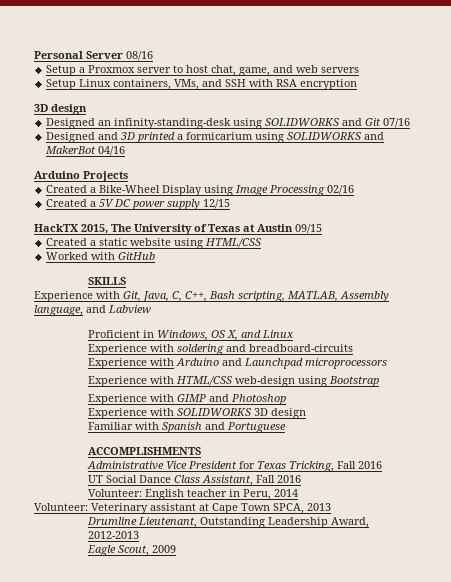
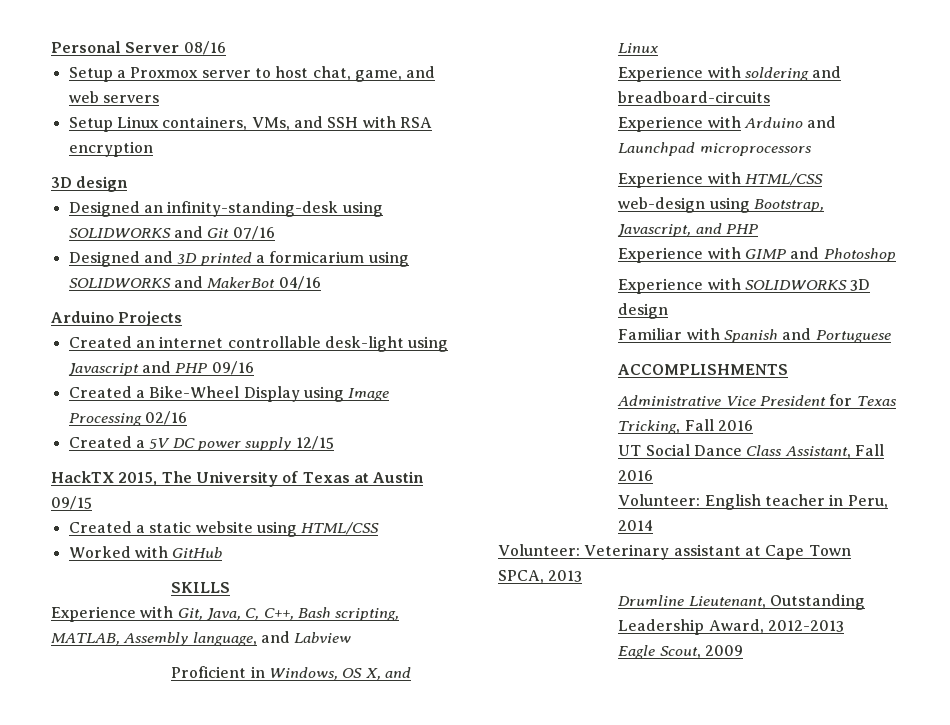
(128, 176) none -> [68,336,449,352] [67,361,254,376] // Created an internet controllable desk-light using Javascript and PHP 09/16
[328,376,379,387] Bootstrap -> [753,199,824,212] [617,223,758,237] Bootstrap, Javascript, and PHP

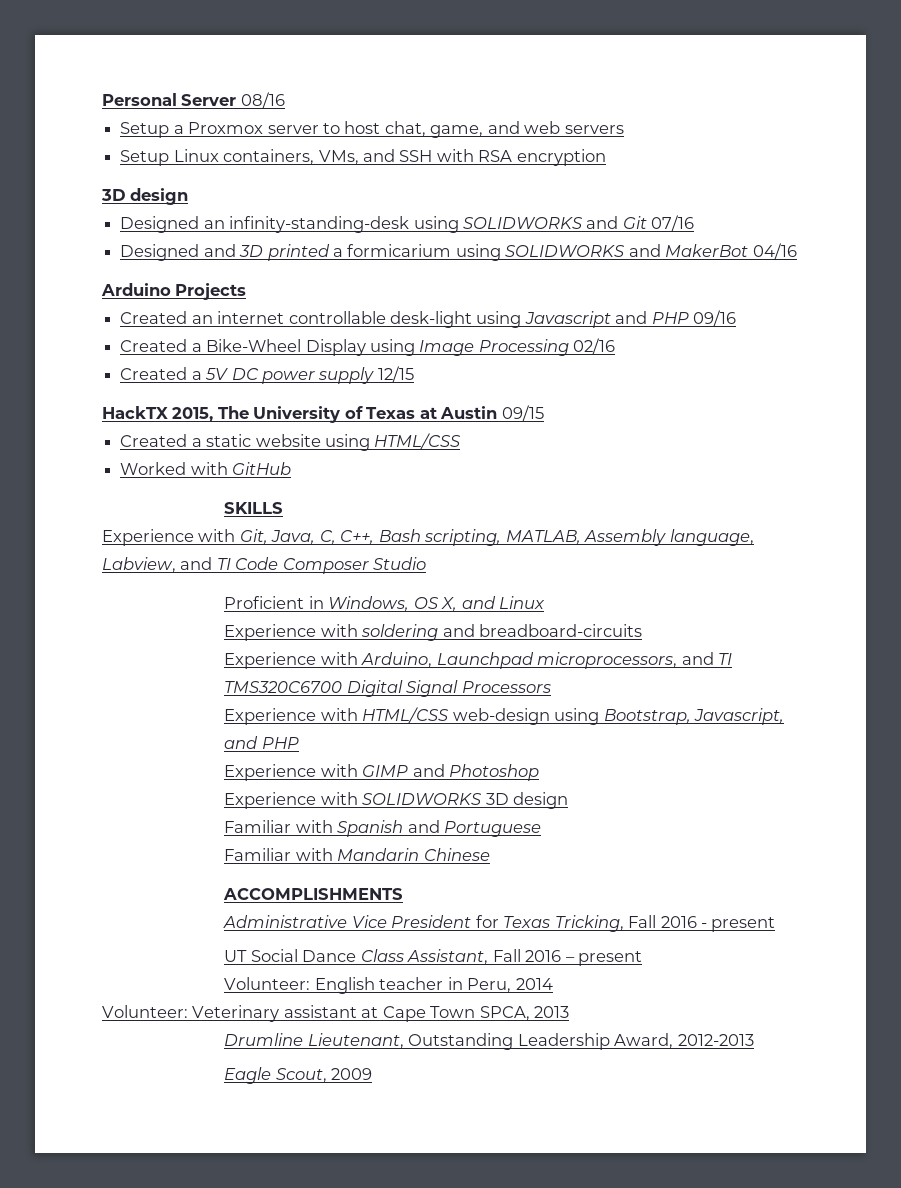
[260,631,352,643] and Labview -> [102,557,427,574] Labview, and TI Code Composer Studio
[743,116,837,128] [618,142,812,156] Arduino and Launchpad microprocessors -> [361,652,733,669] [224,680,551,697] Arduino, Launchpad microprocessors, and TI TMS320C6700 Digital Signal Processors
(891, 336) none -> [224,848,490,861] // Familiar with Mandarin Chinese
(753, 425) none -> [700,917,776,932] - present
(654, 475) none -> [565,951,642,966] – present

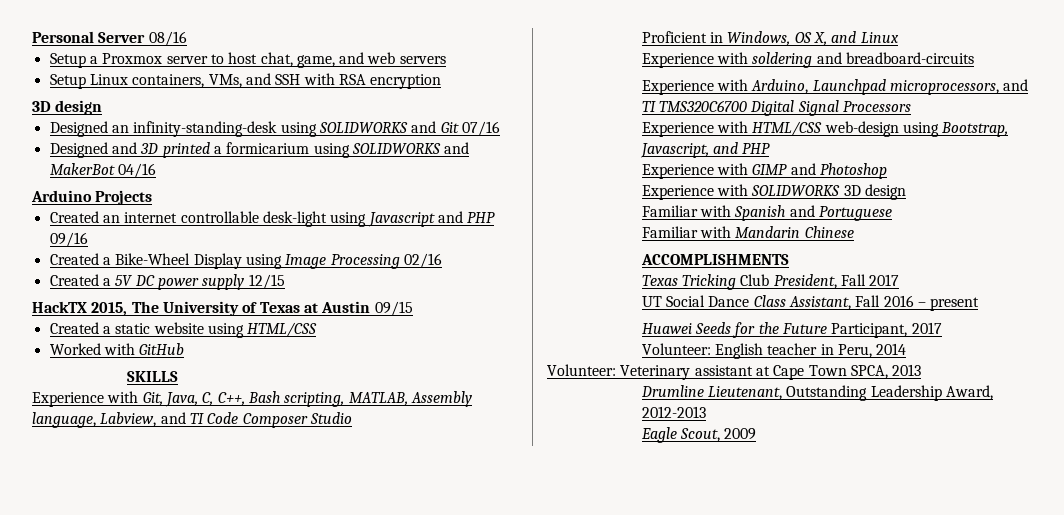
[223,915,776,932] Administrative Vice President for Texas Tricking, Fall 2016 - present -> [641,274,900,290] Texas Tricking Club President, Fall 2017
(642, 958) none -> [641,322,942,338] // Huawei Seeds for the Future Participant, 2017

